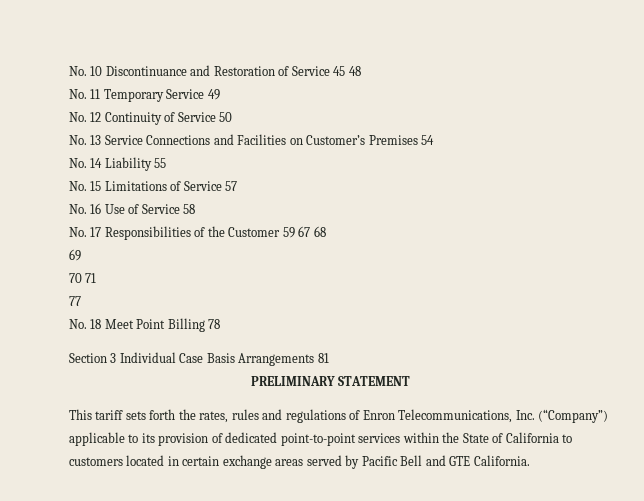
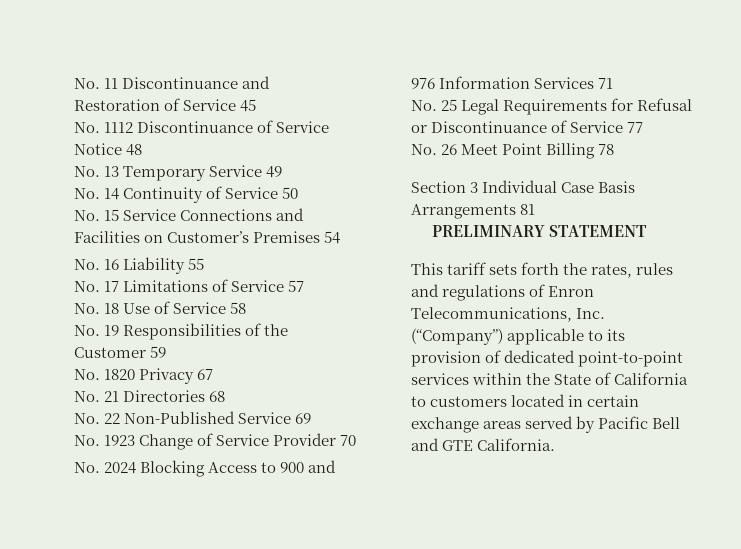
[68,66,103,76] No. 10 -> [73,78,118,89] No. 11
(346, 71) none -> [73,120,329,133] [73,143,122,155] // No. 1112 Discontinuance of Service Notice
[90,89,101,99] 11 -> [103,166,119,177] 13
[90,112,102,122] 12 -> [103,188,119,200] 14
[90,135,102,145] 13 -> [103,209,119,221] 15
[90,158,103,168] 14 -> [103,259,119,270] 16
[90,181,102,191] 15 -> [103,281,119,292] 17
[90,203,102,214] 16 -> [103,303,119,314] 18
[90,227,102,237] 17 -> [103,325,119,336] 19
[298,226,326,237] [68,249,81,261] [68,273,97,283] 67 68 // 69 // 70 71 // -> [73,368,213,384] [73,390,225,402] [73,411,311,424] [73,433,356,450] [73,460,336,477] [410,76,613,89] [410,98,692,115] [410,120,623,133] // No. 1820 Privacy 67 // No. 21 Directories 68 // No. 22 Non-Published Service 69 // No. 1923 Change of Service Provider 70 // No. 2024 Blocking Access to 900 and 976 Information Services 71 // No. 25 Legal Requirements for Refusal or Discontinuance of Service
[90,319,102,329] 18 -> [440,144,457,155] 26

